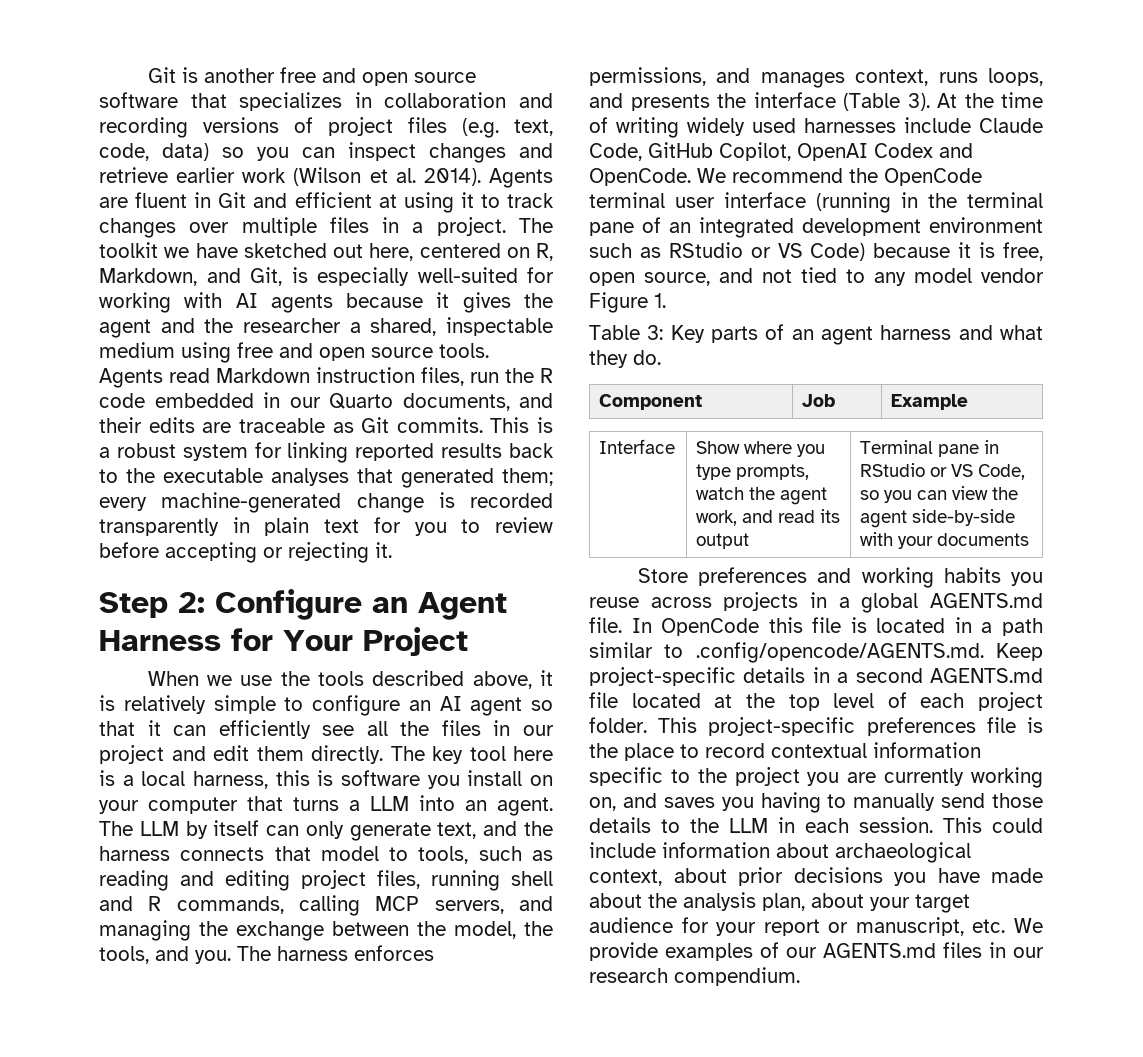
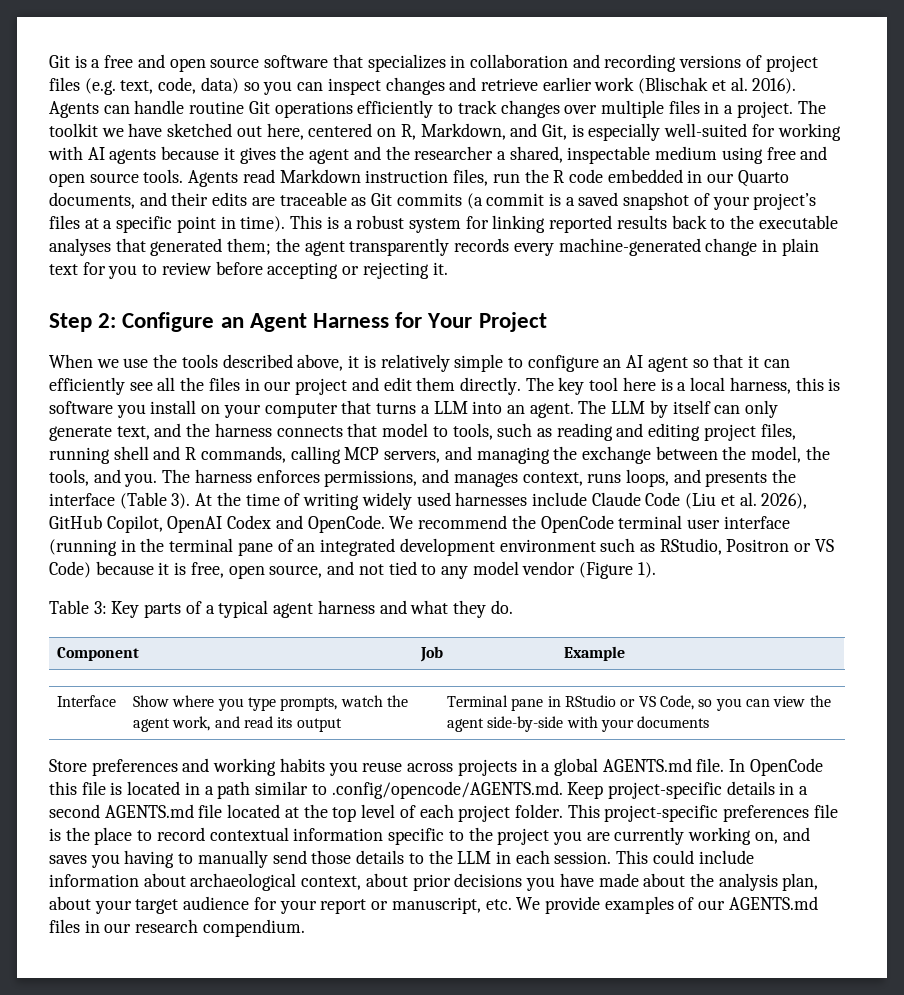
[203,68,275,83] another -> [91,59,101,68] a
[293,167,554,188] [99,192,474,213] (Wilson et al. 2014). Agents are fluent in Git and efficient at using it -> [638,77,797,94] [49,100,434,118] (Blischak et al. 2016). Agents can handle routine Git operations efficiently
[396,417,483,433] commits. -> [396,192,817,210] [49,215,286,233] commits (a commit is a saved snapshot of your project’s files at a specific point in time).
[99,492,553,513] [99,518,219,536] every machine-generated change is recorded transparently -> [275,238,758,256] the agent transparently records every machine-generated change
[589,143,642,161] Code, -> [645,492,808,509] Code (Liu et al. 2026),
[668,242,743,258] RStudio -> [659,538,790,555] RStudio, Positron
[589,292,666,313] Figure 1. -> [579,562,656,579] (Figure 1).
[791,329,814,340] an -> [205,600,269,618] a typical

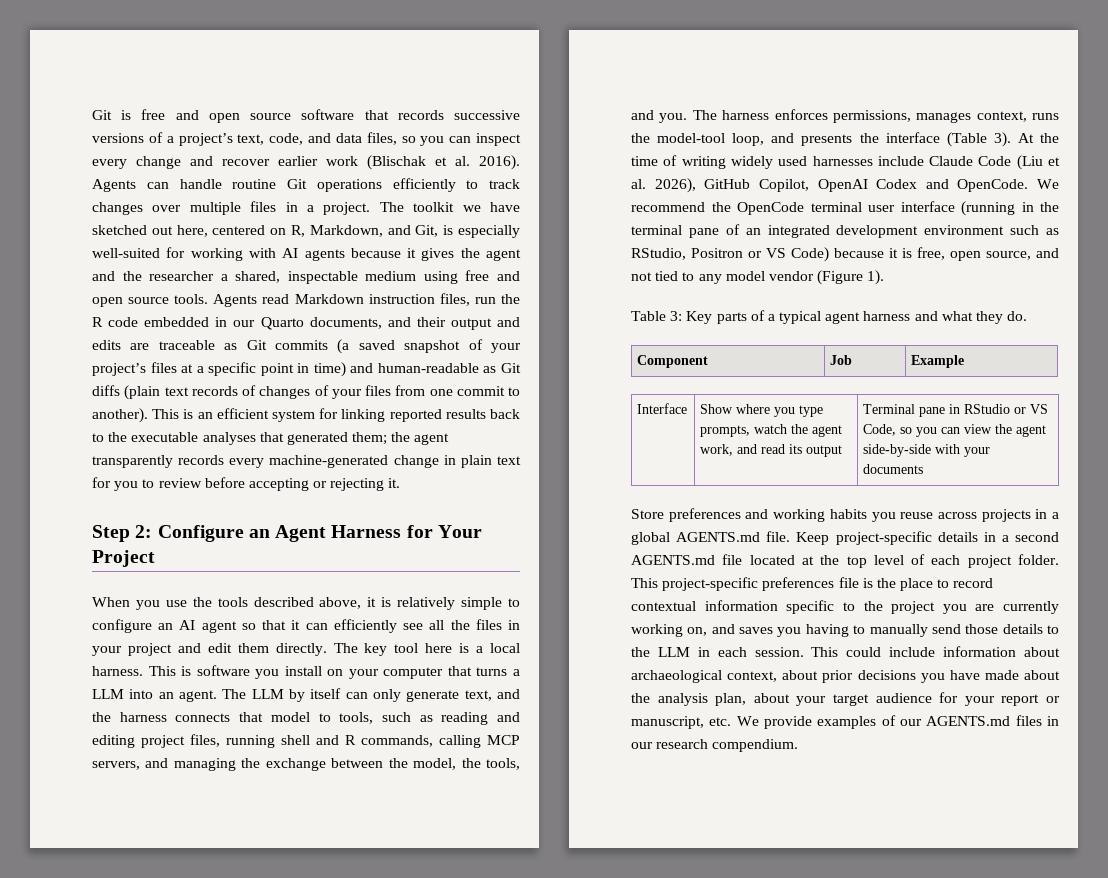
[91,59,101,68] a -> (132, 115) none
[367,54,818,72] [49,77,538,95] specializes in collaboration and recording versions of project files (e.g. text, code, data) so you can inspect changes and retrieve -> [397,110,520,120] [92,132,521,146] [92,156,270,169] records successive versions of a project’s text, code, and data files, so you can inspect every change and recover
(209, 199) none -> [450,317,520,330] output and
[486,193,575,206] commit is a -> (350, 346) none
[240,215,405,232] time). This is a robust -> [313,362,521,377] [92,385,520,400] [92,408,269,423] time) and human-readable as Git diffs (plain text records of changes of your files from one commit to another). This is an efficient
[96,359,119,368] we -> [135,600,160,610] you
[264,381,292,391] our -> [92,646,122,656] your
[729,377,824,394] harness, this -> [92,666,176,676] harness. This
[422,469,450,483] and -> (911, 116) none
[625,469,669,487] loops, -> [631,133,765,146] the model-tool loop,
[729,758,823,776] [49,781,563,799] In OpenCode this file is located in a path similar to .config/opencode/AGENTS.md. -> (791, 536) none

